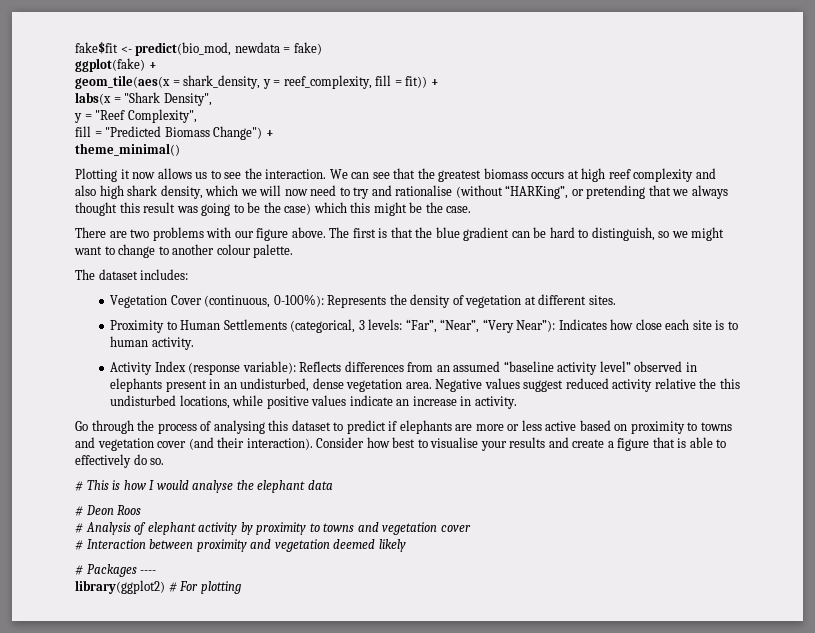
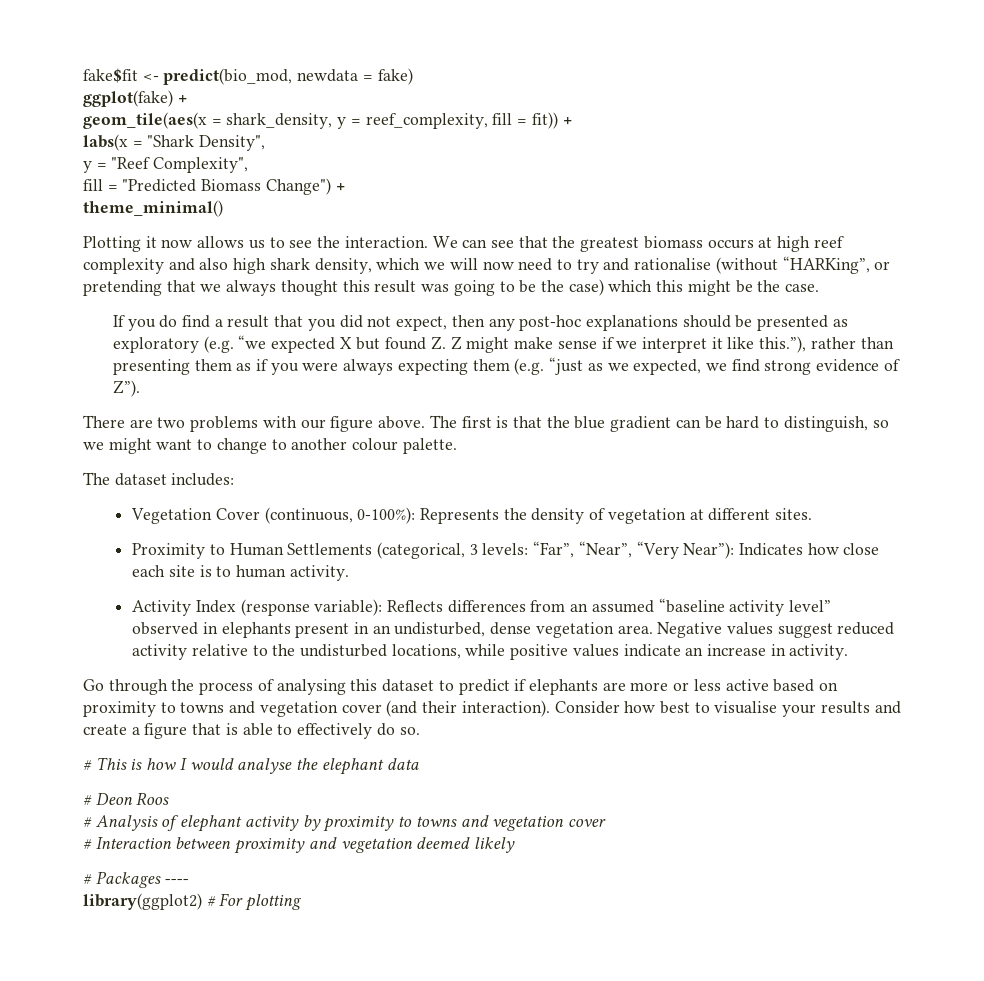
(472, 209) none -> [112,315,848,331] [112,335,894,353] [112,357,900,375] [112,380,140,397] // If you do find a result that you did not expect, then any post-hoc explanations should be presented as exploratory (e.g. “we expected X but found Z. Z might make sense if we interpret it like this.”), rather than presenting them as if you were always expecting them (e.g. “just as we expected, we find strong evidence of Z”).
[699,378,740,389] the this -> [252,644,296,656] to the

